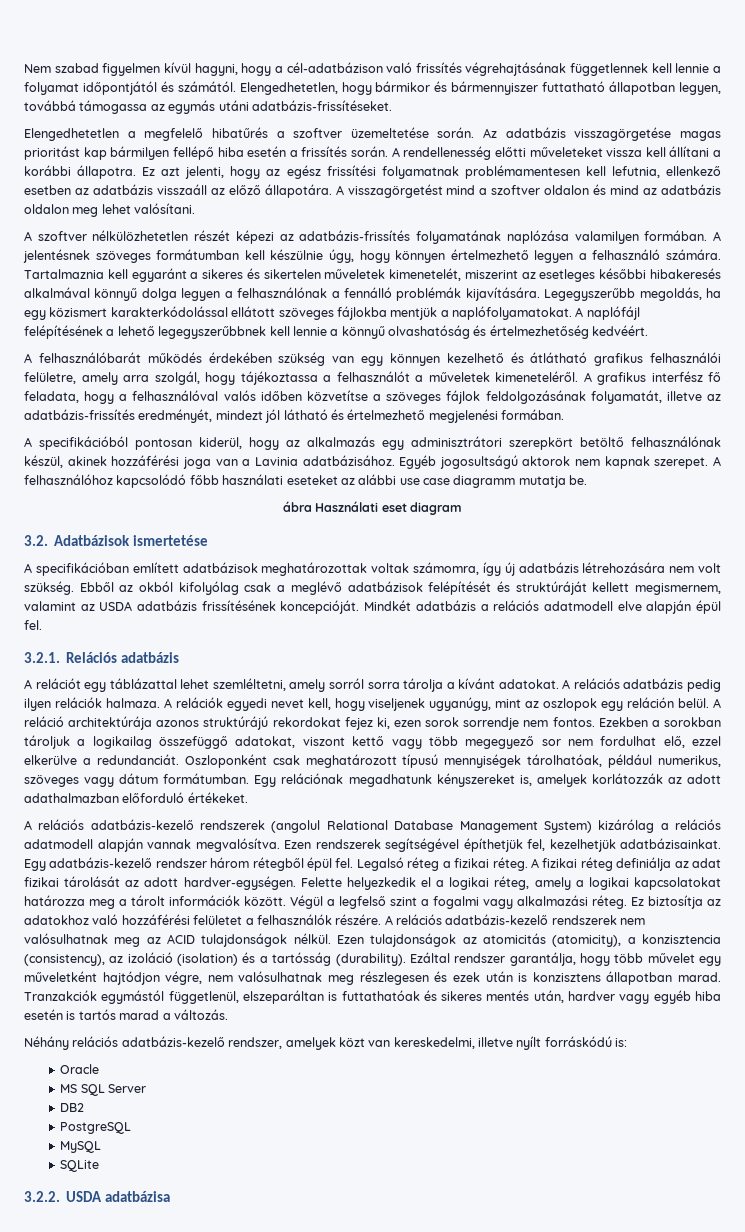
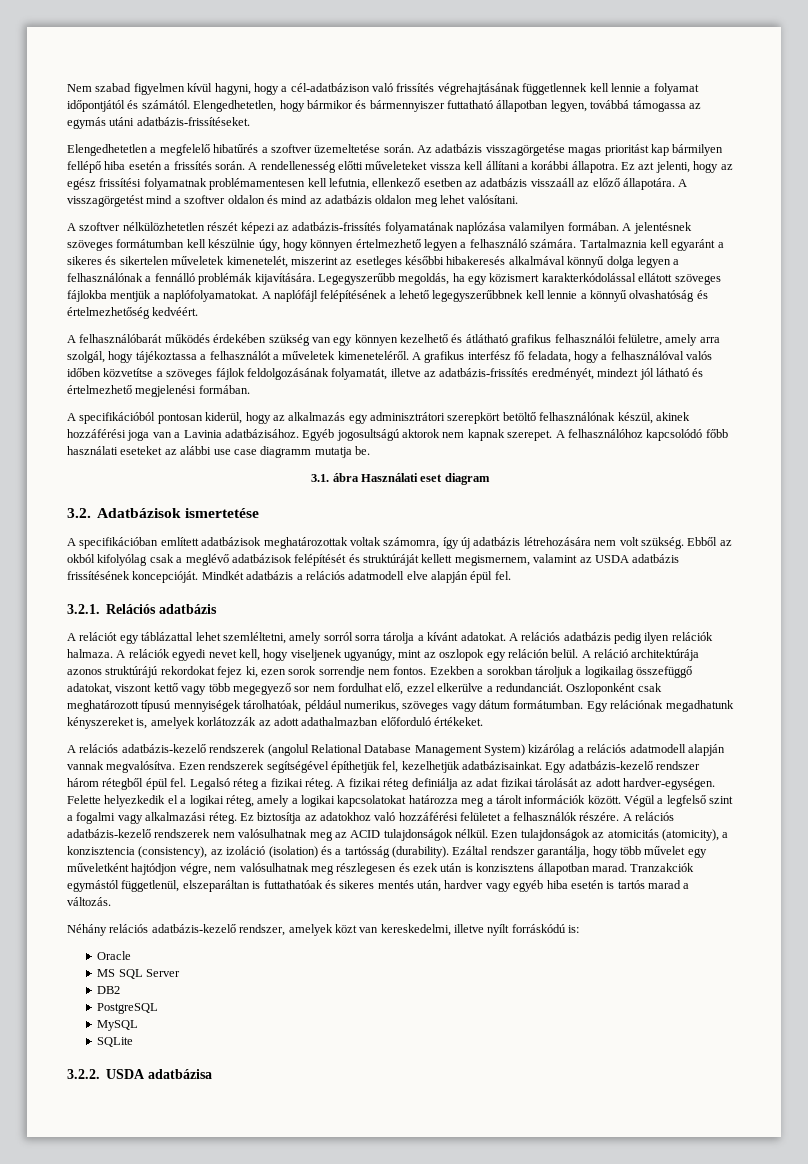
(588, 480) none -> [311,474,330,482] 3.1.

